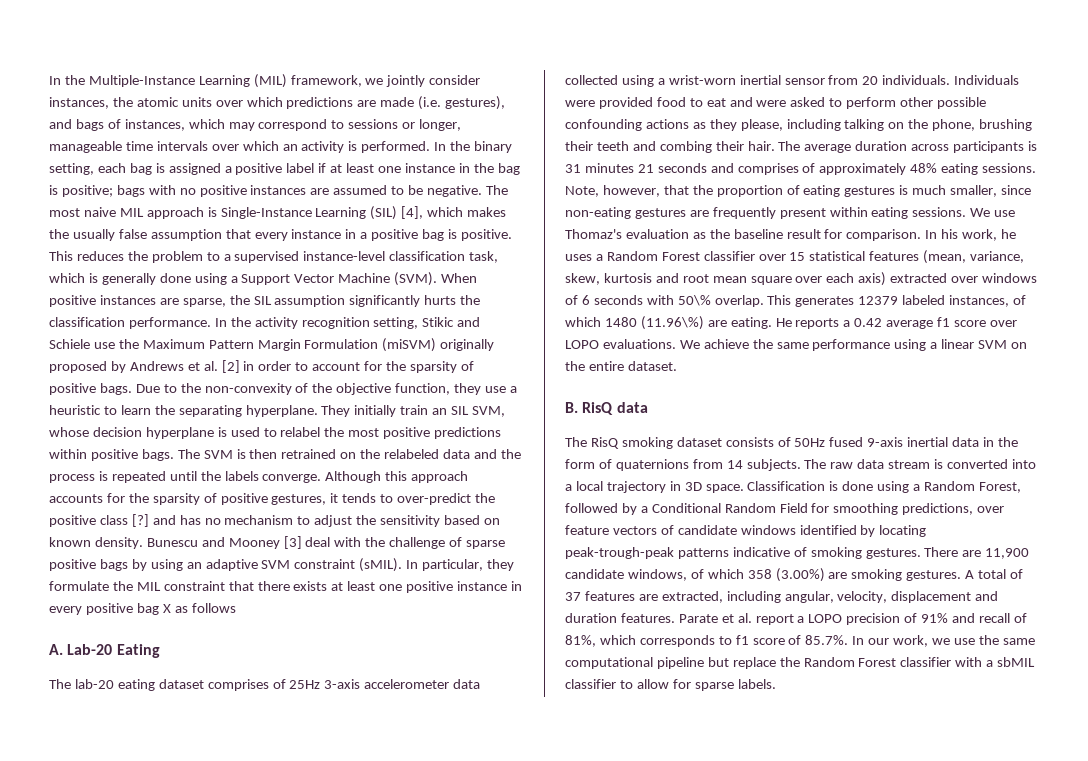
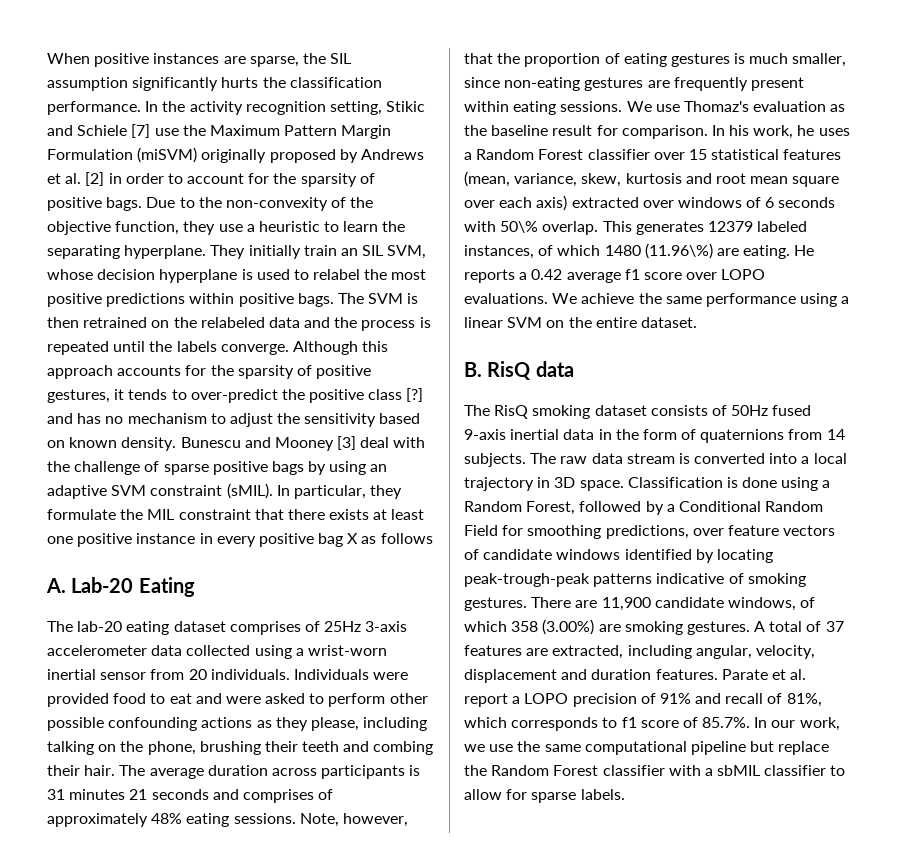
[49,74,481,88] [49,96,506,110] [49,119,462,131] [49,141,513,153] [49,163,520,175] [49,185,508,197] [49,206,507,220] [49,229,512,241] [49,251,499,263] [49,272,438,286] In the Multiple-Instance Learning (MIL) framework, we jointly consider instances, the atomic units over which predictions are made (i.e. gestures), and bags of instances, which may correspond to sessions or longer, manageable time intervals over which an activity is performed. In the binary setting, each bag is assigned a positive label if at least one instance in the bag is positive; bags with no positive instances are assumed to be negative. The most naive MIL approach is Single-Instance Learning (SIL) [4], which makes the usually false assumption that every instance in a positive bag is positive. This reduces the problem to a supervised instance-level classification task, which is generally done using a Support Vector Machine (SVM). -> (47, 58) none
(90, 344) none -> [131,124,151,138] [7]

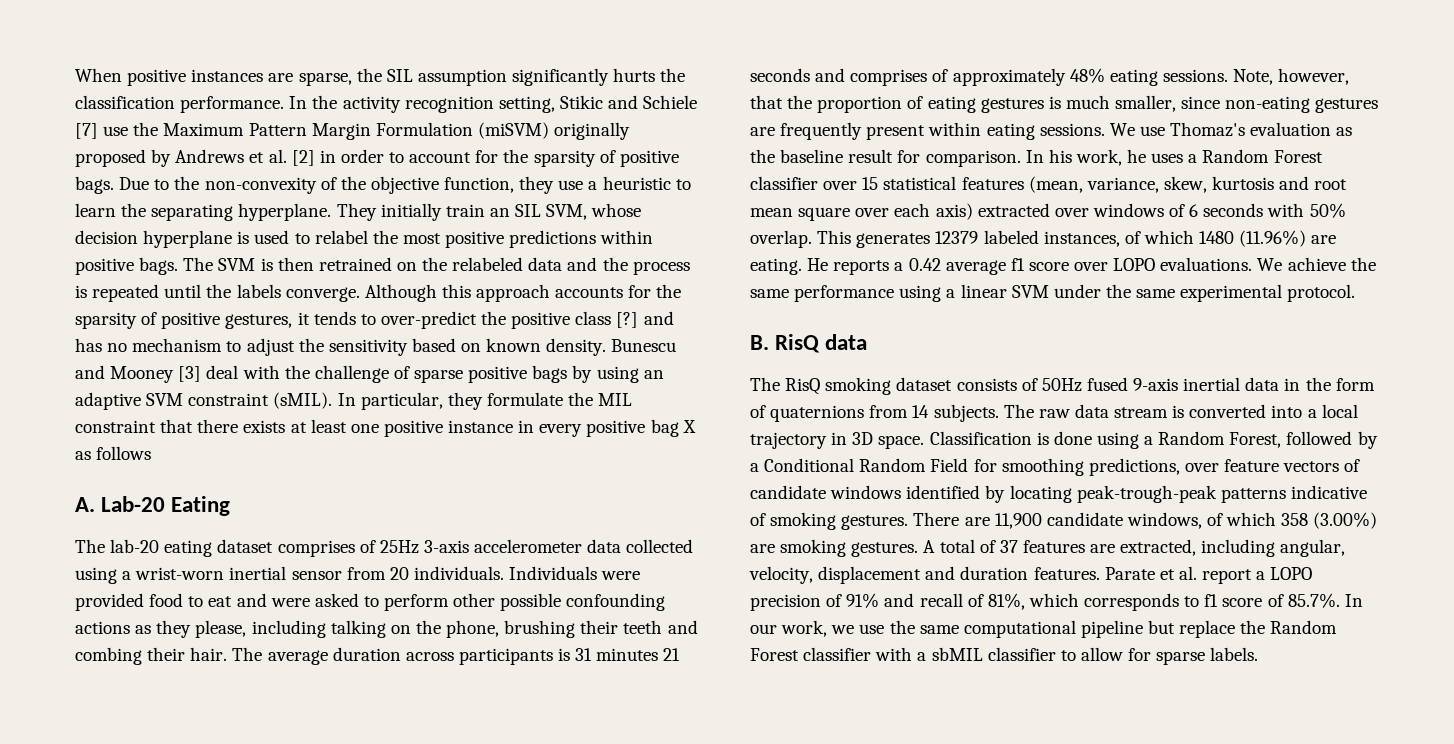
[500,221,539,233] 50\% -> [1309,203,1346,218] 50%
[644,243,713,259] (11.96\%) -> [1239,230,1307,247] (11.96%)
[546,317,697,328] on the entire dataset. -> [1053,284,1356,302] under the same experimental protocol.

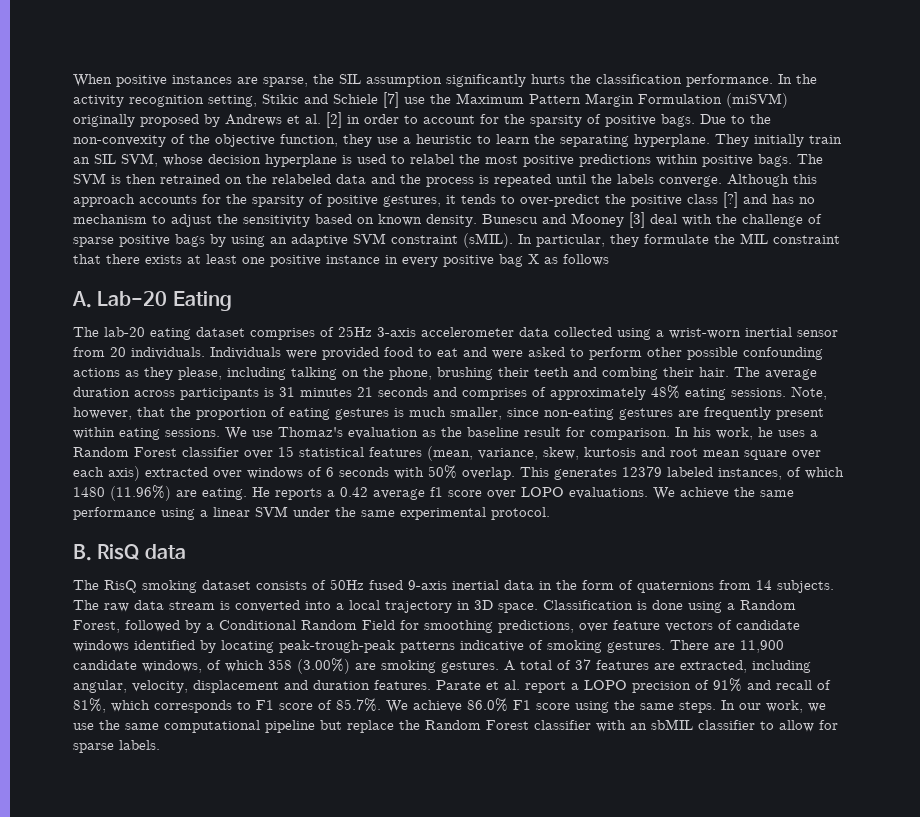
[1204,594,1219,607] f1 -> [256,700,274,710] F1
(1340, 600) none -> [386,698,716,713] We achieve 86.0% F1 score using the same steps.
[917,652,927,661] a -> [630,723,647,730] an

